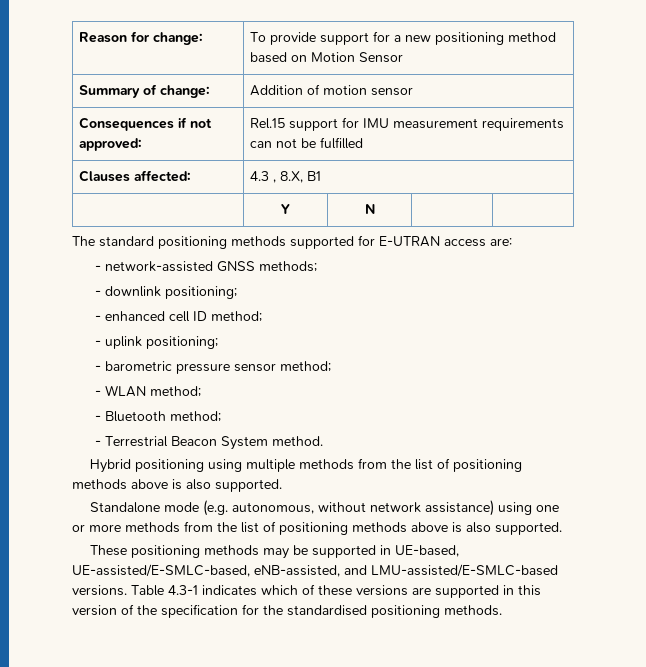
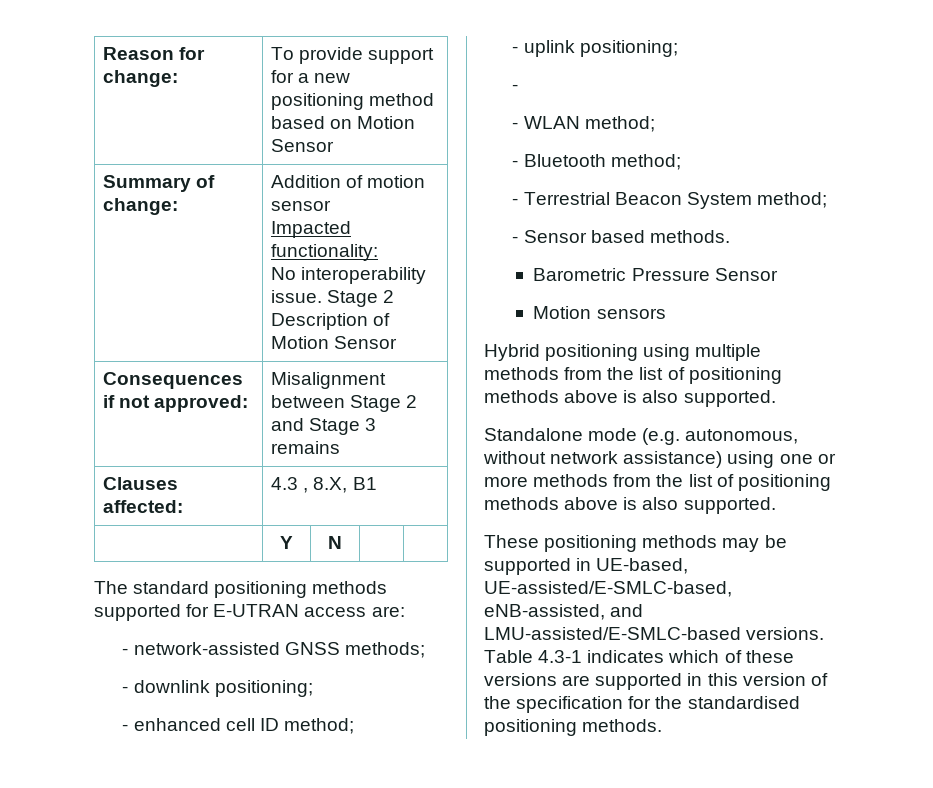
[79,117,213,131] [79,138,143,151] [250,117,565,131] [250,137,364,149] // Consequences if not approved: | Rel.15 support for IMU measurement requirements can not be fulfilled -> [271,221,352,238] [271,244,379,261] [271,267,427,284] [271,290,395,307] [271,313,391,330] [271,336,398,349] [103,372,244,389] [103,395,249,412] [271,372,387,389] [271,395,418,412] [271,418,377,435] [271,441,341,454] // Impacted functionality: // No interoperability issue. Stage 2 Description of Motion Sensor // Consequences if not approved: | Misalignment between Stage 2 and Stage 3 remains
[104,361,331,374] barometric pressure sensor method; -> (519, 87) none
[271,436,323,446] method. -> [756,192,827,208] [512,230,730,243] [533,268,778,281] [533,306,666,319] method; // - Sensor based methods. // Barometric Pressure Sensor // Motion sensors

